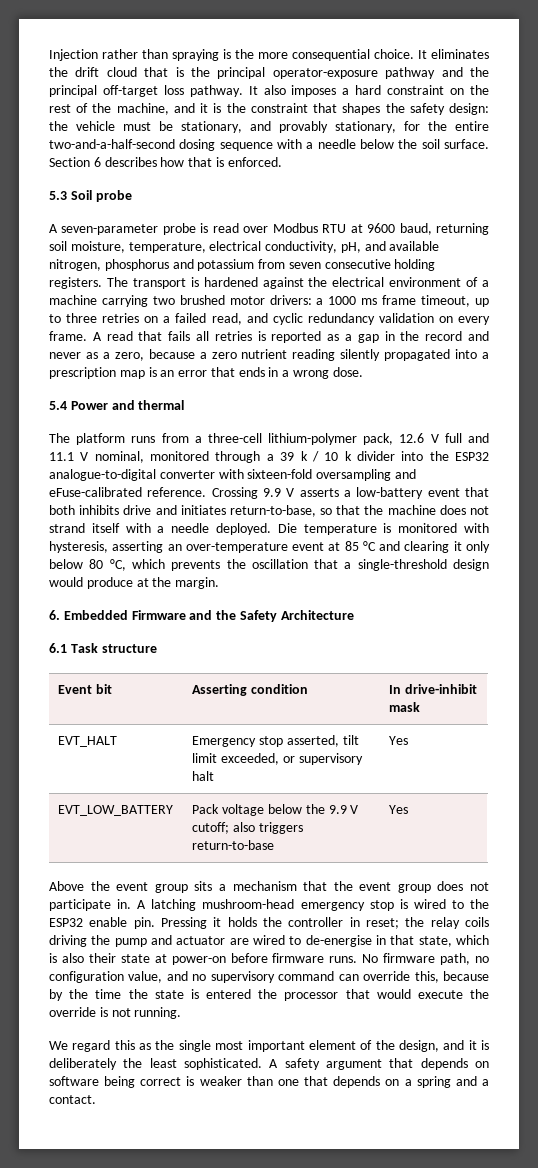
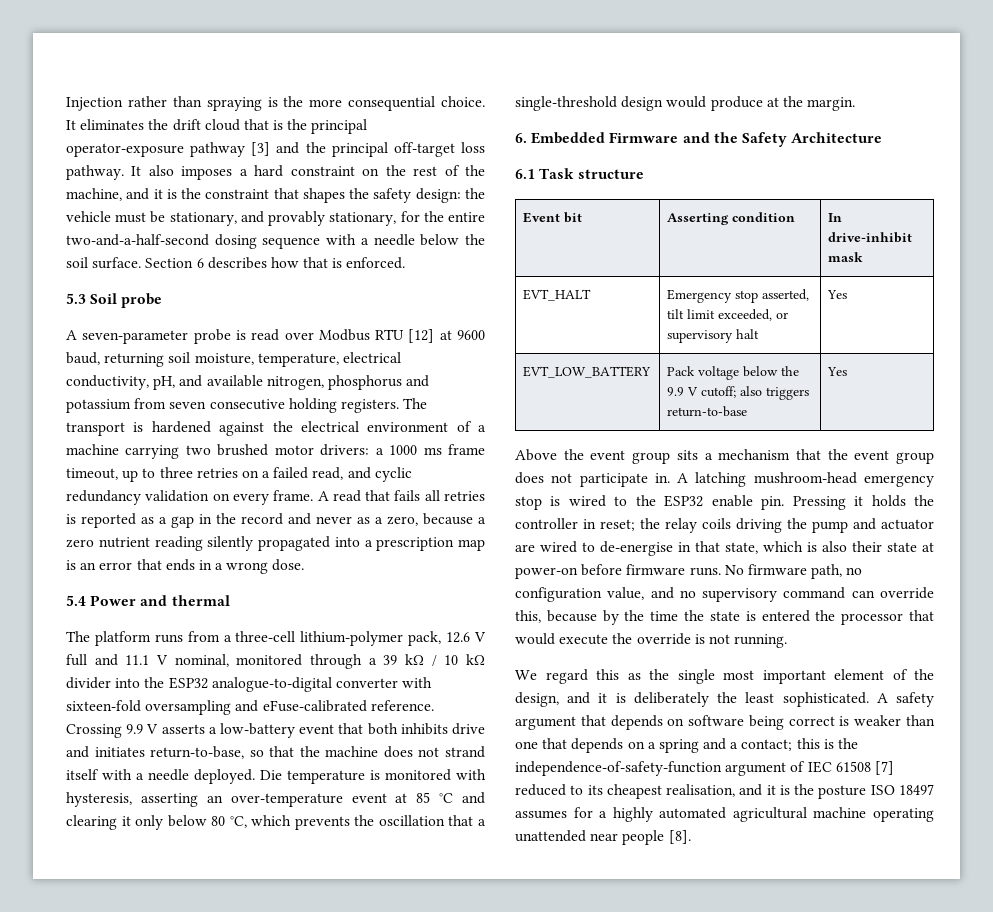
(436, 73) none -> [251,142,271,156] [3]
(347, 228) none -> [408,329,435,343] [12]
[300,451,308,461] k -> [405,654,425,665] kΩ
[344,451,352,461] k -> [466,654,486,665] kΩ
[49,1095,96,1104] contact. -> [741,738,859,751] [515,761,894,776] [515,784,934,799] [515,807,934,822] [515,830,691,845] contact; this is the independence-of-safety-function argument of IEC 61508 [7] reduced to its cheapest realisation, and it is the posture ISO 18497 assumes for a highly automated agricultural machine operating unattended near people [8].

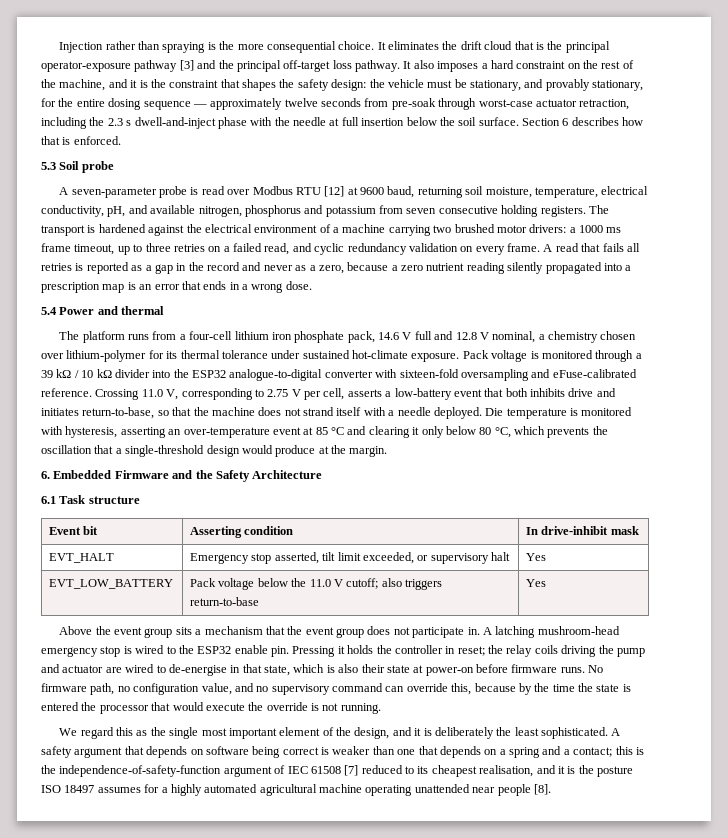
[66,234,209,246] two-and-a-half-second -> (105, 103) none
[326,234,415,246] with a needle -> [192,98,630,110] [41,117,405,129] — approximately twelve seconds from pre-soak through worst-case actuator retraction, including the 2.3 s dwell-and-inject phase with the needle at full insertion
[235,631,471,646] three-cell lithium-polymer pack, 12.6 -> [189,331,400,343] four-cell lithium iron phosphate pack, 14.6
[125,655,150,665] 11.1 -> [455,332,477,340] 12.8
(229, 660) none -> [538,331,637,343] [41,350,539,362] a chemistry chosen over lithium-polymer for its thermal tolerance under sustained hot-climate exposure. Pack voltage is
[126,724,159,734] 9.9 V -> [141,388,345,400] 11.0 V, corresponding to 2.75 V per cell,
[667,387,685,396] 9.9 -> [309,579,331,587] 11.0

